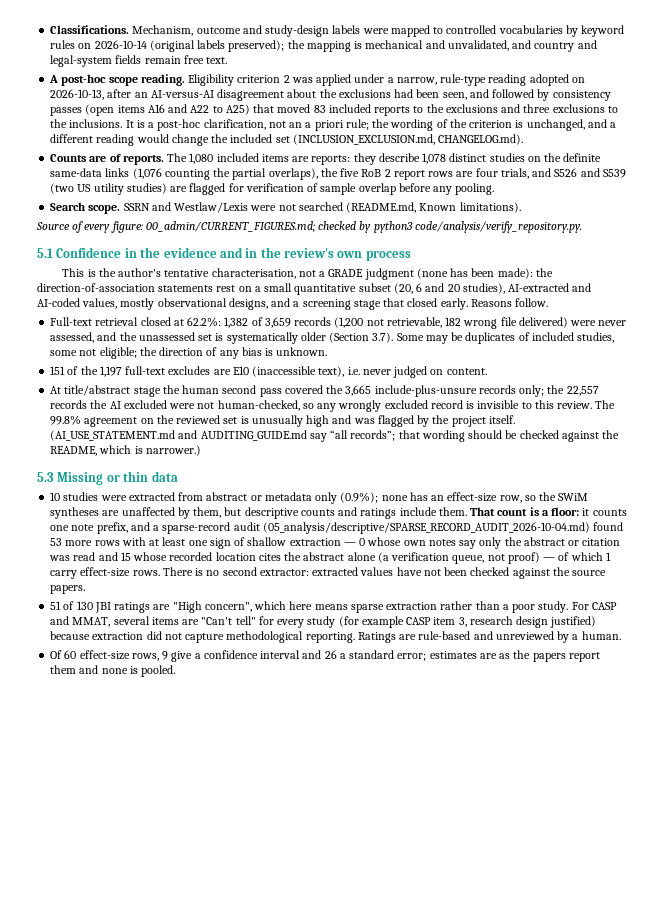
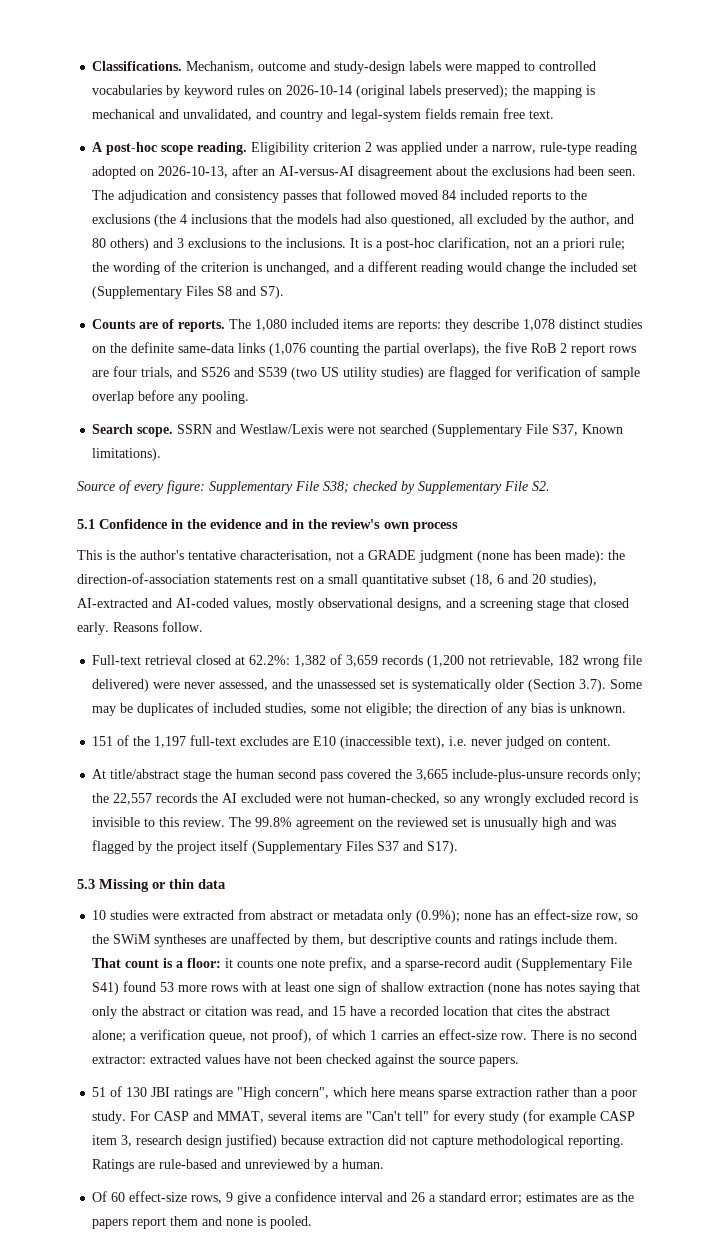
[442,89,611,101] [50,104,326,116] seen, and followed by consistency passes (open items A16 and A22 to A25) that moved 83 -> [608,169,637,176] [92,189,457,203] seen. The adjudication and consistency passes that followed moved 84
[501,104,551,113] and three -> [154,214,635,227] [92,238,185,251] (the 4 inclusions that the models had also questioned, all excluded by the author, and 80 others) and 3
[292,134,524,145] (INCLUSION_EXCLUSION.md, CHANGELOG.md). -> [92,286,285,299] (Supplementary Files S8 and S7).
[346,202,417,213] (README.md, -> [432,424,579,437] (Supplementary File S37,
[145,221,582,233] 00_admin/CURRENT_FIGURES.md; checked by python3 code/analysis/verify_repository.py. -> [209,481,550,494] Supplementary File S38; checked by Supplementary File S2.
[393,283,413,294] (20, -> [470,574,493,587] (18,
[488,415,515,424] [50,430,620,442] [50,445,201,456] itself. (AI_USE_STATEMENT.md and AUDITING_GUIDE.md say “all records”; that wording should be checked against the README, which is narrower.) -> [220,840,459,854] itself (Supplementary Files S37 and S17).
[262,522,590,534] (05_analysis/descriptive/SPARSE_RECORD_AUDIT_2026-10-04.md) -> [516,958,633,971] [92,982,120,995] (Supplementary File S41)
[343,537,477,549] — 0 whose own notes say -> [488,982,641,995] (none has notes saying that
[73,552,96,561] read -> [276,1006,305,1018] read,
[133,552,168,561] whose -> [350,1006,388,1016] have a
(256, 556) none -> [492,1006,514,1016] that
[347,552,389,563] alone (a -> [92,1030,138,1043] alone; a
[507,552,556,564] proof) — -> [272,1029,313,1043] proof),
[50,567,160,579] carry effect-size rows. -> [381,1029,528,1040] carries an effect-size row.

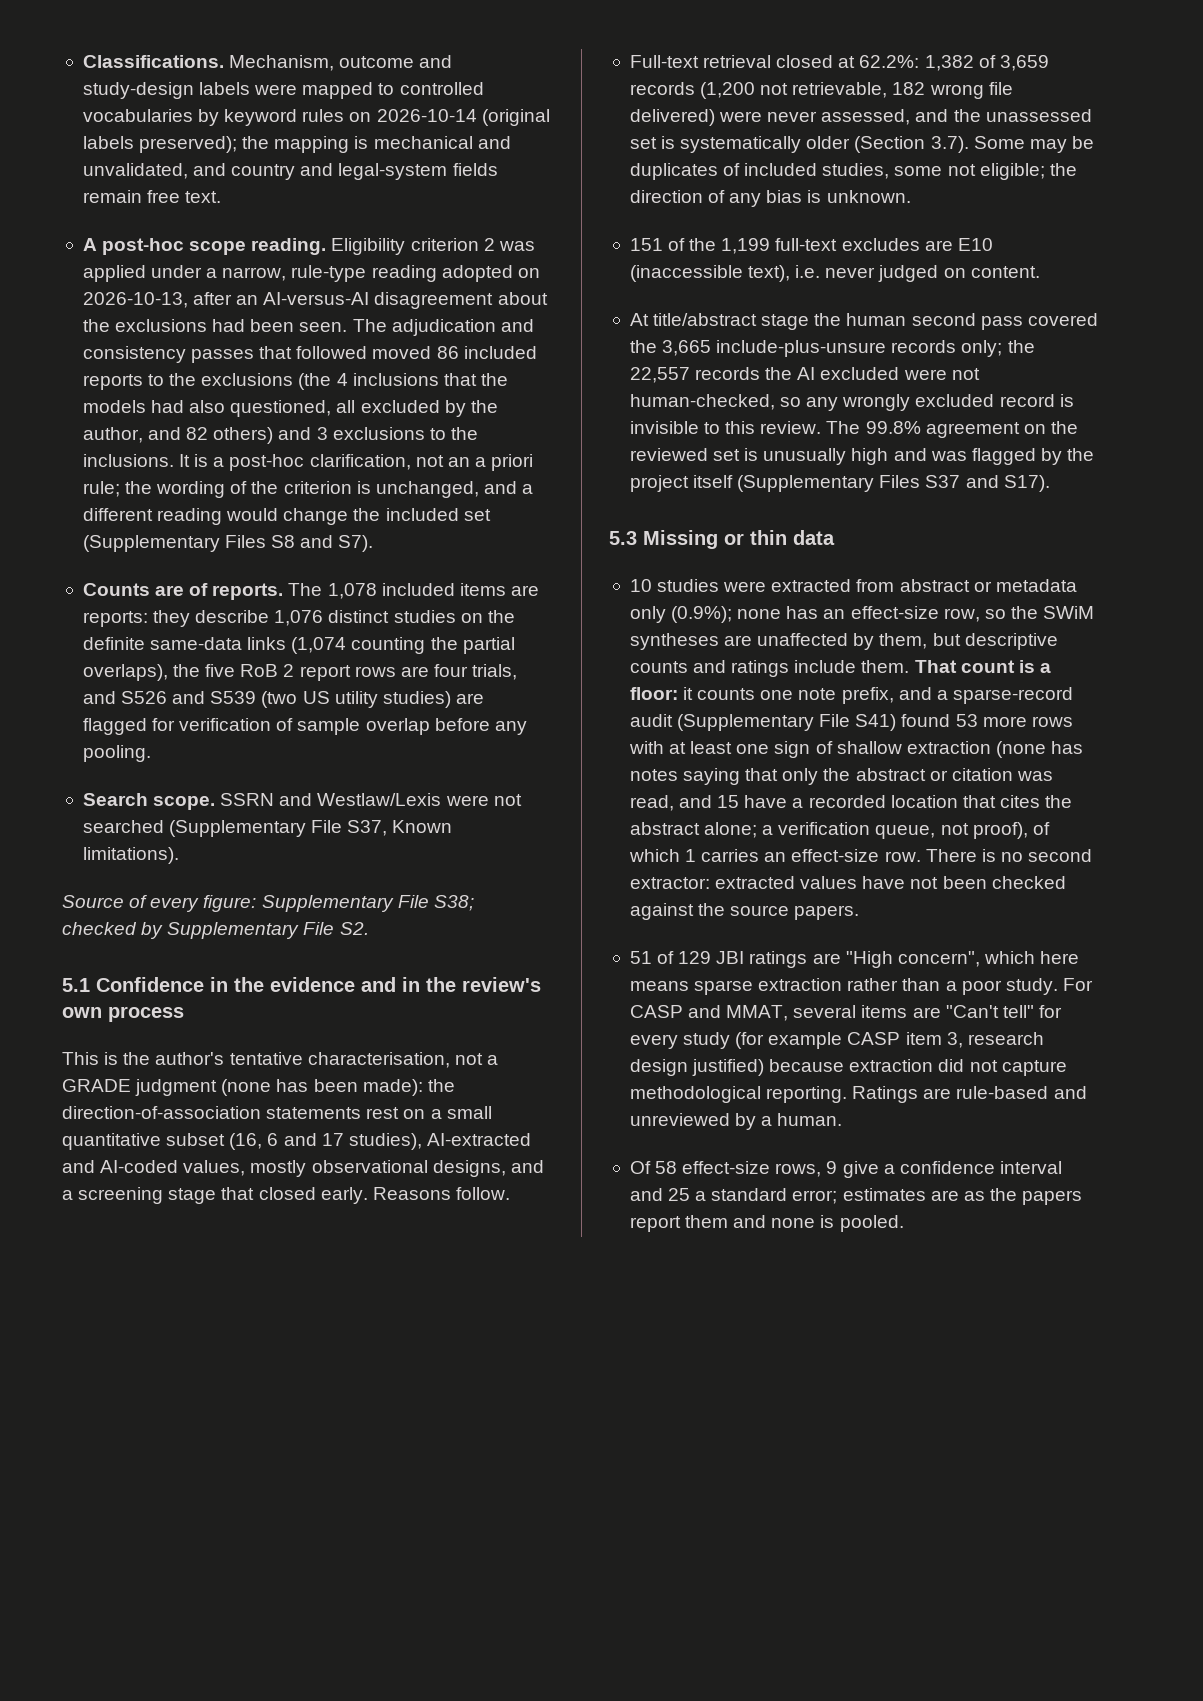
[442,190,457,200] 84 -> [436,346,459,359] 86
[92,238,107,248] 80 -> [186,427,209,440] 82
[255,319,288,331] 1,080 -> [327,583,377,599] 1,078
[523,319,556,331] 1,078 -> [274,610,324,626] 1,076
[269,343,307,356] (1,076 -> [291,637,347,654] (1,074
[470,574,493,587] (18, -> [229,1133,263,1150] (16,
[532,574,546,584] 20 -> [321,1133,344,1146] 17
[154,736,187,748] 1,197 -> [721,238,771,254] 1,199
[126,1087,148,1097] 130 -> [678,951,712,964] 129
[111,1192,126,1202] 60 -> [655,1161,678,1174] 58
[411,1192,426,1202] 26 -> [668,1188,691,1201] 25

